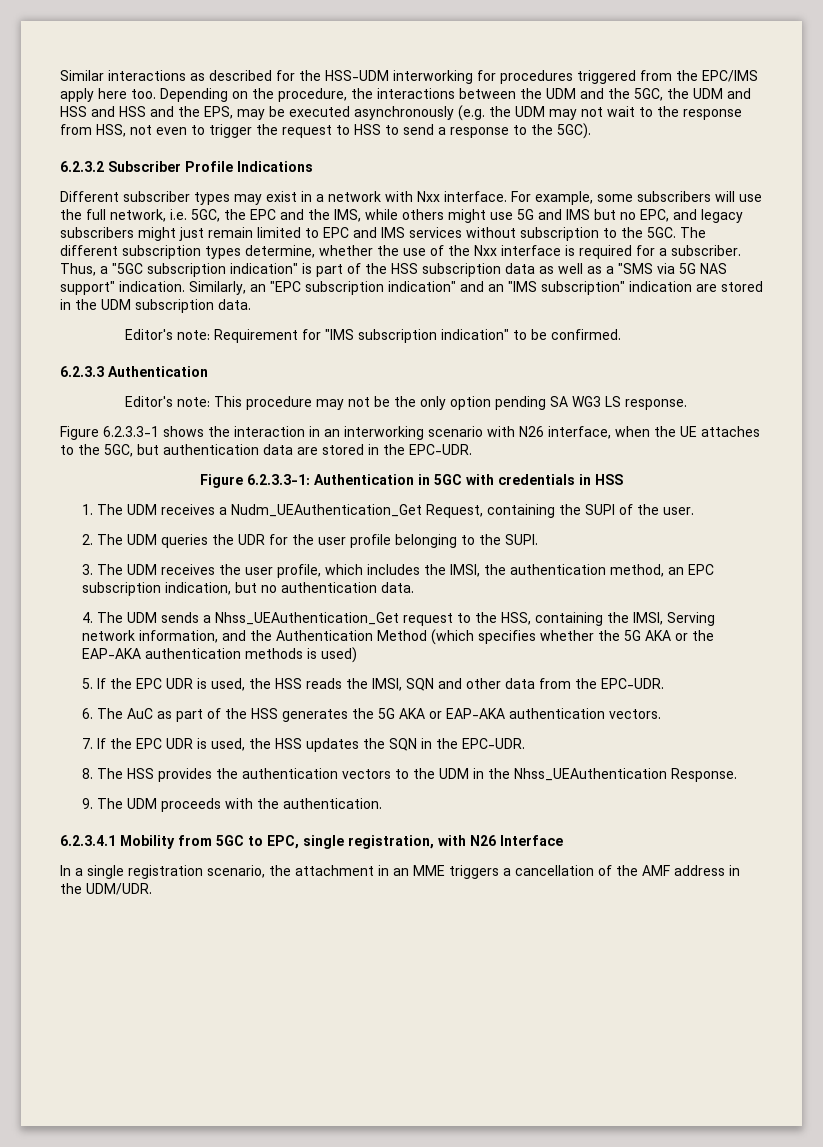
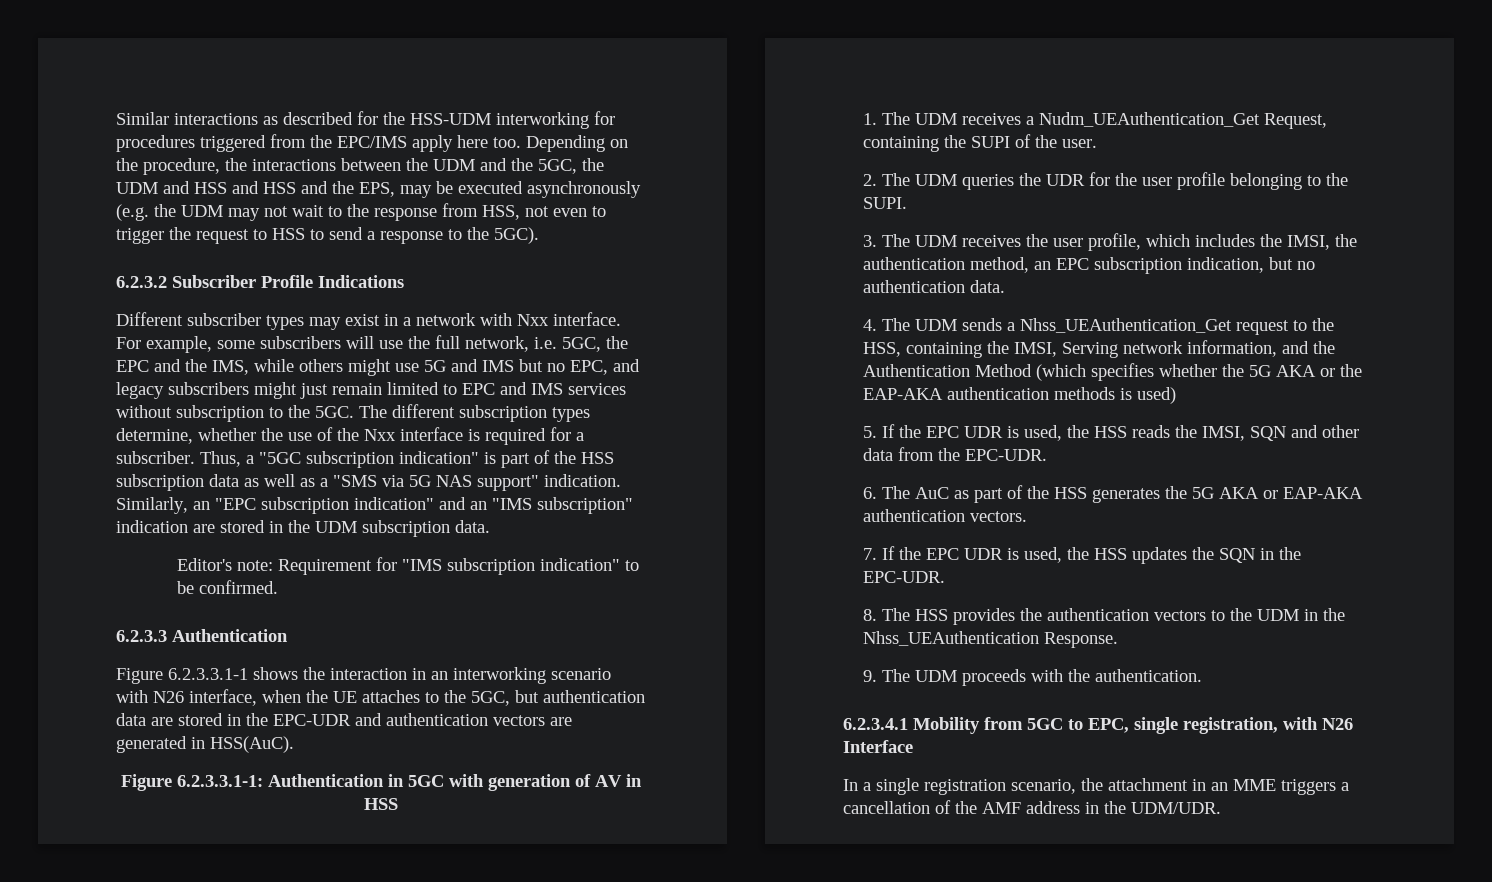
[125,396,688,410] [60,426,159,440] // Editor's note: This procedure may not be the only option pending SA WG3 LS response. // Figure 6.2.3.3-1 -> [116,668,248,684] // Figure 6.2.3.3.1-1
[409,444,472,455] [200,474,310,488] EPC-UDR. // Figure 6.2.3.3-1: -> [273,713,572,726] [116,736,294,753] [120,774,263,791] EPC-UDR and authentication vectors are generated in HSS(AuC). // Figure 6.2.3.3.1-1:
[498,474,575,485] credentials -> [487,774,622,791] generation of AV

